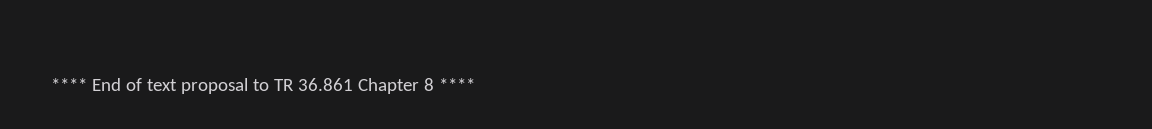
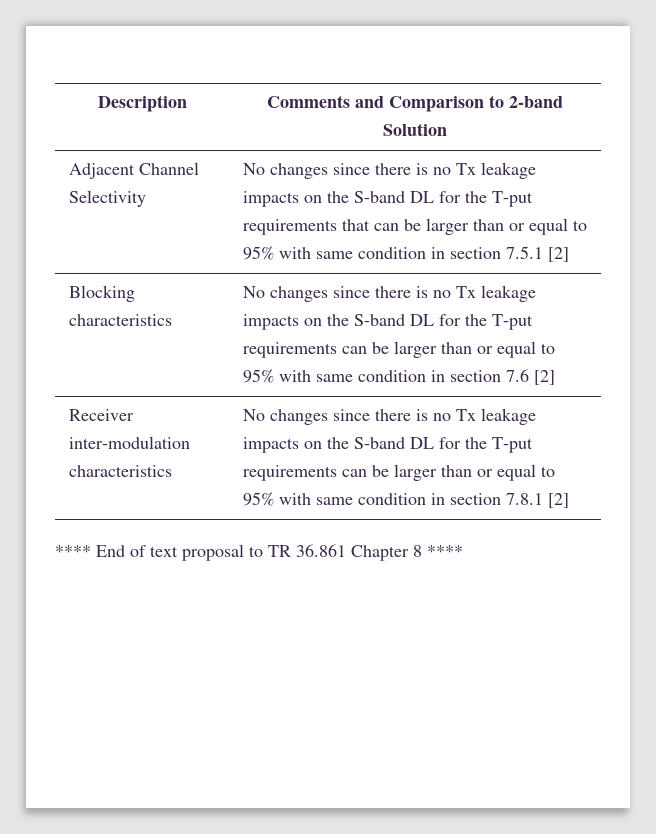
(51, 84) none -> [98,95,187,112] [267,95,563,112] [383,123,447,136] [68,162,199,179] [68,190,146,207] [242,162,536,179] [242,191,533,207] [242,218,587,235] [242,246,569,262] [68,285,135,302] [68,314,172,326] [242,285,536,302] [242,314,533,330] [242,341,555,358] [242,369,555,385] [68,409,134,421] [68,436,190,449] [68,465,172,477] [242,408,536,425] [242,437,533,453] [242,464,555,481] [242,492,569,508] Description | Comments and Comparison to 2-band Solution // Adjacent Channel Selectivity | No changes since there is no Tx leakage impacts on the S-band DL for the T-put requirements that can be larger than or equal to 95% with same condition in section 7.5.1 [2] // Blocking characteristics | No changes since there is no Tx leakage impacts on the S-band DL for the T-put requirements can be larger than or equal to 95% with same condition in section 7.6 [2] // Receiver inter-modulation characteristics | No changes since there is no Tx leakage impacts on the S-band DL for the T-put requirements can be larger than or equal to 95% with same condition in section 7.8.1 [2] //

